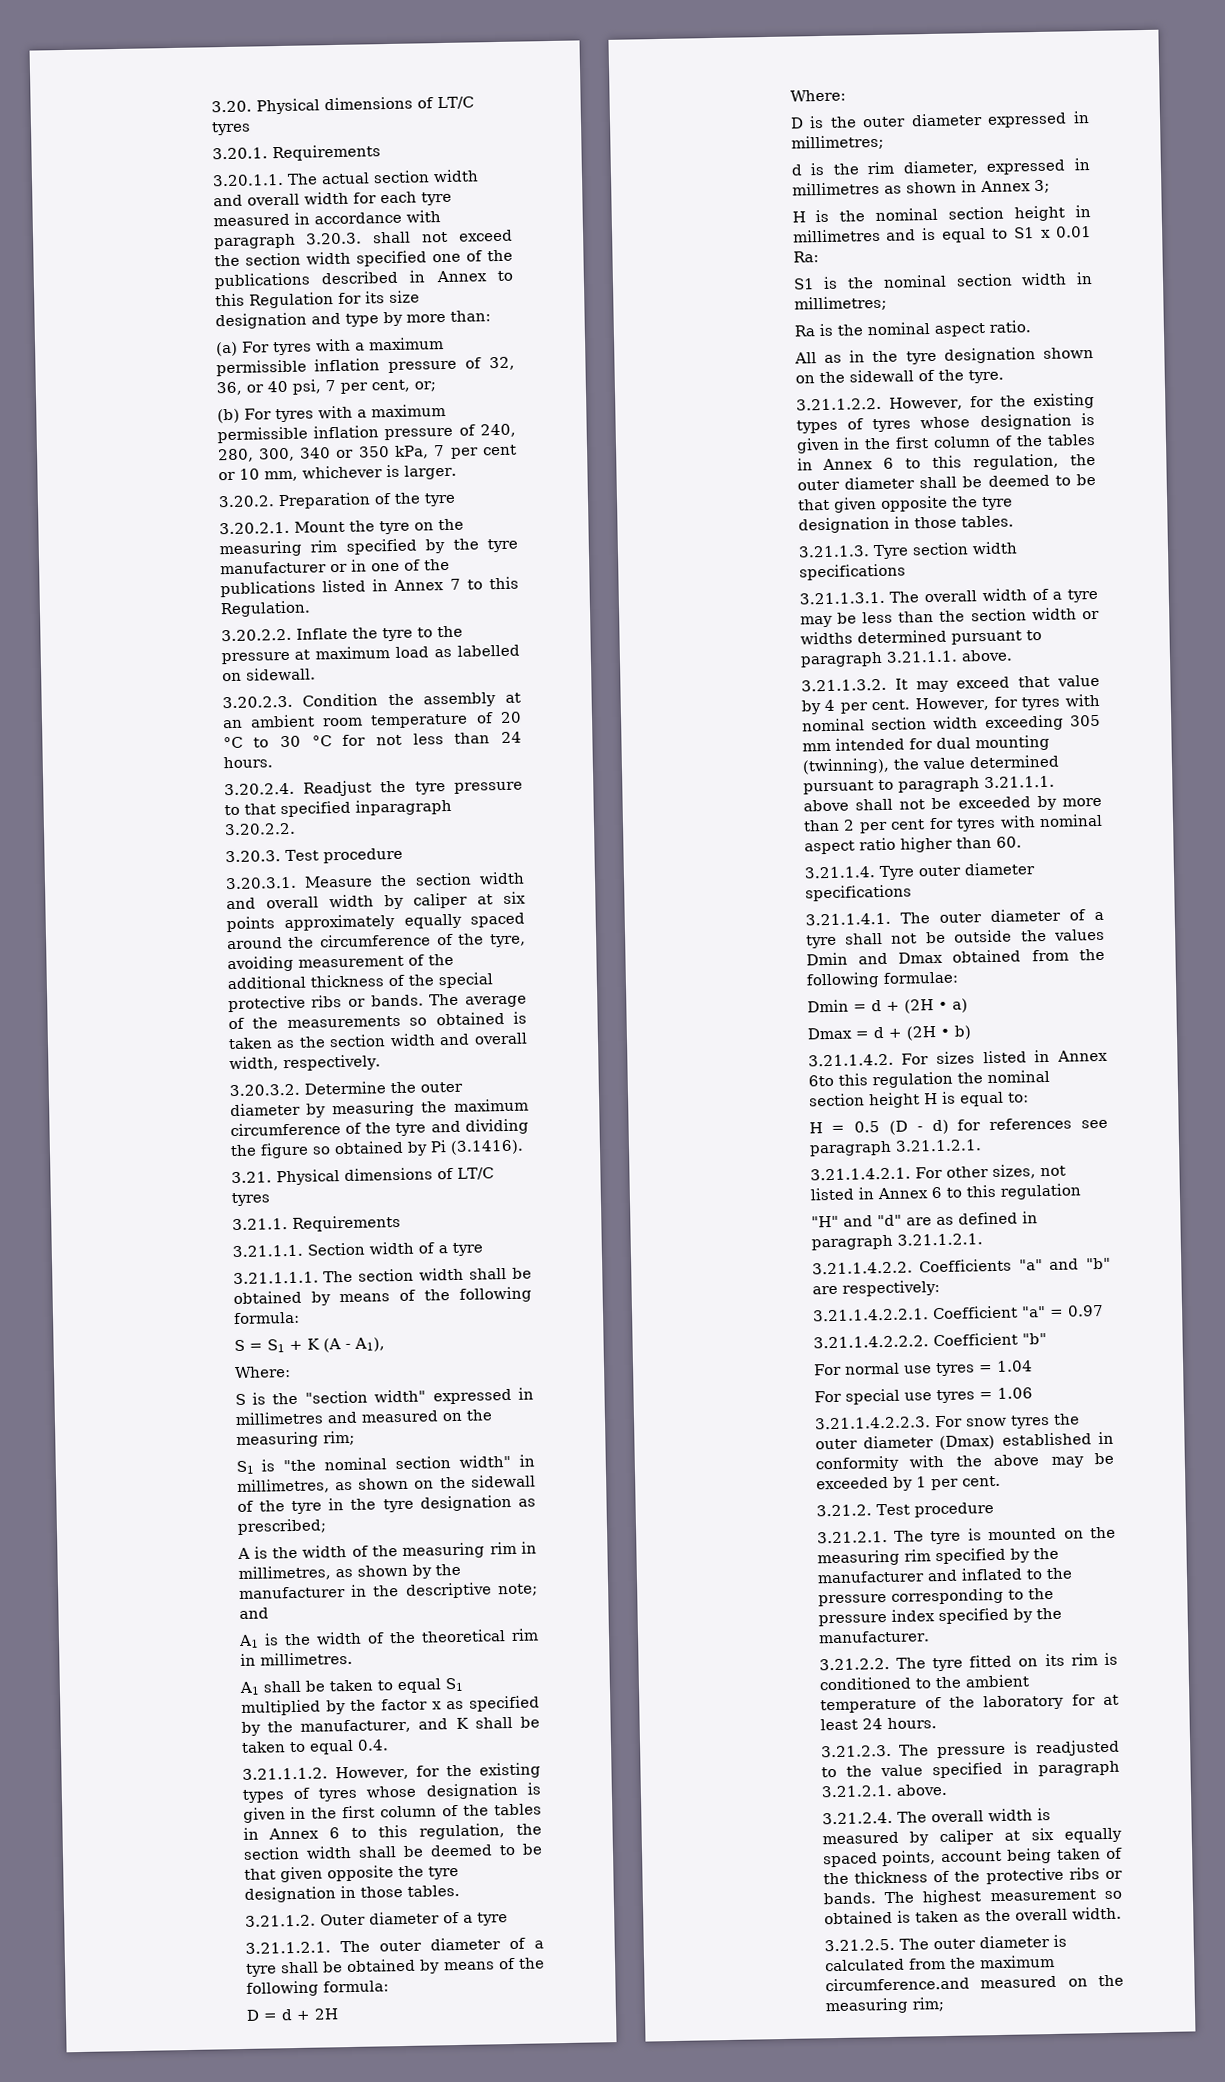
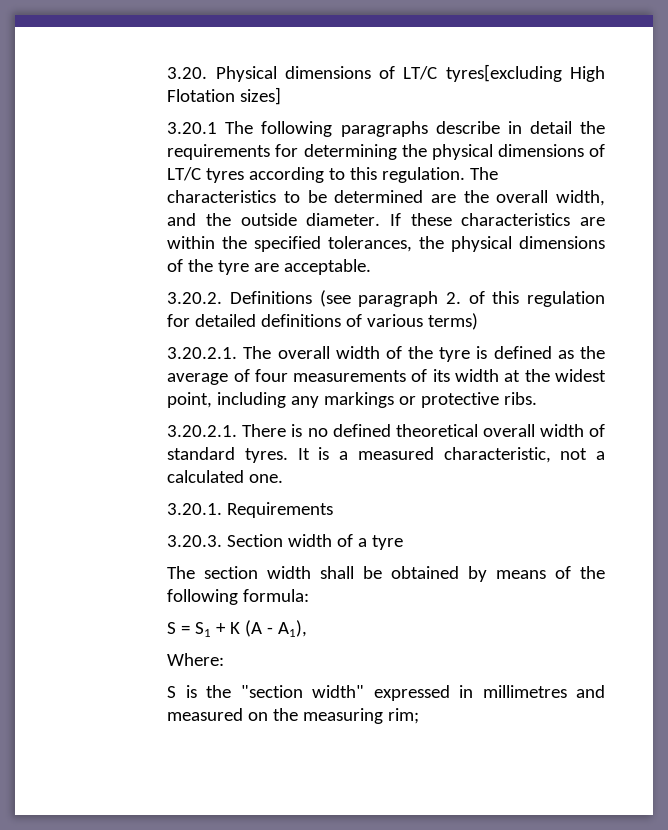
[210,121,251,136] [211,144,381,162] [211,169,479,187] [212,191,452,207] [212,210,441,227] [213,229,513,250] [213,249,513,267] [213,270,513,290] [214,290,420,309] [214,310,491,330] [215,337,444,357] [215,356,515,377] [215,379,436,396] [216,403,446,424] [216,423,516,444] [216,444,517,463] [217,464,457,482] [217,492,456,510] [218,518,464,535] [218,538,518,558] [219,558,450,575] [219,576,519,598] [219,600,311,618] [220,625,463,642] [220,644,520,665] [221,667,316,682] [221,692,521,709] [221,711,523,729] [222,731,522,749] [222,756,273,769] [223,780,523,797] [223,798,452,818] [223,822,296,836] [224,847,403,864] [224,871,525,890] [225,891,526,910] [225,912,525,933] [226,933,526,950] [226,953,454,973] [226,972,493,990] [227,993,527,1013] [227,1011,527,1030] [227,1032,528,1050] [228,1054,381,1072] [228,1081,463,1097] [229,1098,529,1118] [229,1118,530,1137] [229,1139,524,1159] [230,1167,494,1186] [230,1192,270,1207] [231,1214,401,1232] [231,1244,303,1258] tyres // 3.20.1. Requirements // 3.20.1.1. The actual section width and overall width for each tyre measured in accordance with paragraph 3.20.3. shall not exceed the section width specified one of the publications described in Annex to this Regulation for its size designation and type by more than: // (a) For tyres with a maximum permissible inflation pressure of 32, 36, or 40 psi, 7 per cent, or; // (b) For tyres with a maximum permissible inflation pressure of 240, 280, 300, 340 or 350 kPa, 7 per cent or 10 mm, whichever is larger. // 3.20.2. Preparation of the tyre // 3.20.2.1. Mount the tyre on the measuring rim specified by the tyre manufacturer or in one of the publications listed in Annex 7 to this Regulation. // 3.20.2.2. Inflate the tyre to the pressure at maximum load as labelled on sidewall. // 3.20.2.3. Condition the assembly at an ambient room temperature of 20 °C to 30 °C for not less than 24 hours. // 3.20.2.4. Readjust the tyre pressure to that specified inparagraph 3.20.2.2. // 3.20.3. Test procedure // 3.20.3.1. Measure the section width and overall width by caliper at six points approximately equally spaced around the circumference of the tyre, avoiding measurement of the additional thickness of the special protective ribs or bands. The average of the measurements so obtained is taken as the section width and overall width, respectively. // 3.20.3.2. Determine the outer diameter by measuring the maximum circumference of the tyre and dividing the figure so obtained by Pi (3.1416). // 3.21. Physical dimensions of LT/C tyres // 3.21.1. Requirements // 3.21.1.1. -> [445,64,605,82] [167,87,282,105] [167,121,605,137] [167,144,605,160] [167,167,499,183] [167,190,605,206] [167,213,605,226] [167,236,605,252] [167,259,372,275] [167,290,605,307] [167,313,479,330] [167,346,605,362] [167,369,606,385] [167,392,538,408] [167,424,606,437] [167,447,605,463] [167,470,284,483] [167,502,334,518] [167,535,223,547] tyres[excluding High Flotation sizes] // 3.20.1 The following paragraphs describe in detail the requirements for determining the physical dimensions of LT/C tyres according to this regulation. The characteristics to be determined are the overall width, and the outside diameter. If these characteristics are within the specified tolerances, the physical dimensions of the tyre are acceptable. // 3.20.2. Definitions (see paragraph 2. of this regulation for detailed definitions of various terms) // 3.20.2.1. The overall width of the tyre is defined as the average of four measurements of its width at the widest point, including any markings or protective ribs. // 3.20.2.1. There is no defined theoretical overall width of standard tyres. It is a measured characteristic, not a calculated one. // 3.20.1. Requirements // 3.20.3.
[232,1271,319,1285] 3.21.1.1.1. -> (404, 542) none
[235,1454,536,1475] [236,1474,537,1495] [236,1494,536,1515] [236,1518,327,1536] [236,1541,537,1560] [237,1563,461,1582] [238,1582,538,1600] [238,1607,269,1620] [237,1628,539,1649] [239,1651,353,1667] [238,1677,463,1696] [240,1695,540,1716] [240,1716,541,1736] [240,1739,389,1755] [241,1762,541,1781] [241,1782,542,1803] [242,1803,542,1823] [242,1823,542,1840] [242,1843,543,1860] [243,1865,459,1883] [243,1884,460,1903] [244,1911,508,1927] [244,1937,545,1954] [245,1957,545,1977] [245,1980,389,1997] [245,2008,339,2021] [789,89,846,102] [789,111,1090,129] [790,134,884,151] [790,158,1090,176] [791,179,1050,196] [791,205,1091,223] [792,226,1092,243] [792,251,819,263] [792,272,1093,290] [793,295,887,312] [793,320,1031,337] [793,346,1094,365] [794,369,1004,384] [795,392,1095,411] [795,412,1095,434] [795,433,1096,454] [796,453,1096,471] [796,473,1096,491] [797,495,1013,513] [797,515,1014,534] [797,541,1018,560] [798,563,906,581] [798,588,1098,605] [799,607,1100,628] [799,629,1042,645] [799,649,1013,668] [800,674,1100,693] [800,693,1100,715] [801,714,1101,732] [801,734,1050,752] [801,754,1060,775] [802,775,1055,795] [802,795,1102,812] [802,813,1103,834] [803,836,1022,855] [803,862,1035,881] [804,884,912,902] [804,908,1104,926] [805,928,1105,949] [805,948,1105,966] [805,971,958,989] [806,998,968,1014] [806,1025,972,1041] [807,1049,1108,1067] [807,1069,1050,1089] [808,1091,1029,1109] [808,1117,1108,1135] [808,1139,982,1157] [809,1164,1066,1181] [809,1183,1081,1201] [810,1211,1038,1228] [810,1233,983,1251] [811,1257,1111,1275] [811,1279,940,1297] [812,1304,1104,1322] [812,1332,1047,1349] [813,1360,1033,1377] [813,1387,1033,1405] [814,1413,1080,1430] [814,1431,1114,1451] [814,1452,1114,1473] [815,1475,1001,1491] [815,1502,994,1518] [816,1526,1116,1545] [816,1547,1059,1567] [816,1567,1073,1584] [817,1587,1054,1607] [817,1607,1062,1627] [817,1630,930,1644] [818,1652,1118,1672] [818,1674,1030,1691] [819,1694,1119,1714] [819,1717,937,1731] [820,1739,1120,1759] [820,1760,1120,1779] [820,1783,948,1798] [821,1808,1051,1825] [821,1827,1122,1846] [822,1847,1123,1868] [822,1867,1123,1885] [822,1889,1122,1906] [823,1906,1122,1925] [823,1934,1067,1952] [824,1954,1055,1972] [824,1974,1124,1992] [824,1997,945,2015] // S1 is "the nominal section width" in millimetres, as shown on the sidewall of the tyre in the tyre designation as prescribed; // A is the width of the measuring rim in millimetres, as shown by the manufacturer in the descriptive note; and // A1 is the width of the theoretical rim in millimetres. // A1 shall be taken to equal S1 multiplied by the factor x as specified by the manufacturer, and K shall be taken to equal 0.4. // 3.21.1.1.2. However, for the existing types of tyres whose designation is given in the first column of the tables in Annex 6 to this regulation, the section width shall be deemed to be that given opposite the tyre designation in those tables. // 3.21.1.2. Outer diameter of a tyre // 3.21.1.2.1. The outer diameter of a tyre shall be obtained by means of the following formula: // D = d + 2H // Where: // D is the outer diameter expressed in millimetres; // d is the rim diameter, expressed in millimetres as shown in Annex 3; // H is the nominal section height in millimetres and is equal to S1 x 0.01 Ra: // S1 is the nominal section width in millimetres; // Ra is the nominal aspect ratio. // All as in the tyre designation shown on the sidewall of the tyre. // 3.21.1.2.2. However, for the existing types of tyres whose designation is given in the first column of the tables in Annex 6 to this regulation, the outer diameter shall be deemed to be that given opposite the tyre designation in those tables. // 3.21.1.3. Tyre section width specifications // 3.21.1.3.1. The overall width of a tyre may be less than the section width or widths determined pursuant to paragraph 3.21.1.1. above. // 3.21.1.3.2. It may exceed that value by 4 per cent. However, for tyres with nominal section width exceeding 305 mm intended for dual mounting (twinning), the value determined pursuant to paragraph 3.21.1.1. above shall not be exceeded by more than 2 per cent for tyres with nominal aspect ratio higher than 60. // 3.21.1.4. Tyre outer diameter specifications // 3.21.1.4.1. The outer diameter of a tyre shall not be outside the values Dmin and Dmax obtained from the following formulae: // Dmin = d + (2H • a) // Dmax = d + (2H • b) // 3.21.1.4.2. For sizes listed in Annex 6to this regulation the nominal section height H is equal to: // H = 0.5 (D - d) for references see paragraph 3.21.1.2.1. // 3.21.1.4.2.1. For other sizes, not listed in Annex 6 to this regulation // "H" and "d" are as defined in paragraph 3.21.1.2.1. // 3.21.1.4.2.2. Coefficients "a" and "b" are respectively: // 3.21.1.4.2.2.1. Coefficient "a" = 0.97 // 3.21.1.4.2.2.2. Coefficient "b" // For normal use tyres = 1.04 // For special use tyres = 1.06 // 3.21.1.4.2.2.3. For snow tyres the outer diameter (Dmax) established in conformity with the above may be exceeded by 1 per cent. // 3.21.2. Test procedure // 3.21.2.1. The tyre is mounted on the measuring rim specified by the manufacturer and inflated to the pressure corresponding to the pressure index specified by the manufacturer. // 3.21.2.2. The tyre fitted on its rim is conditioned to the ambient temperature of the laboratory for at least 24 hours. // 3.21.2.3. The pressure is readjusted to the value specified in paragraph 3.21.2.1. above. // 3.21.2.4. The overall width is measured by caliper at six equally spaced points, account being taken of the thickness of the protective ribs or bands. The highest measurement so obtained is taken as the overall width. // 3.21.2.5. The outer diameter is calculated from the maximum circumference.and measured on the measuring rim; -> (420, 716) none

